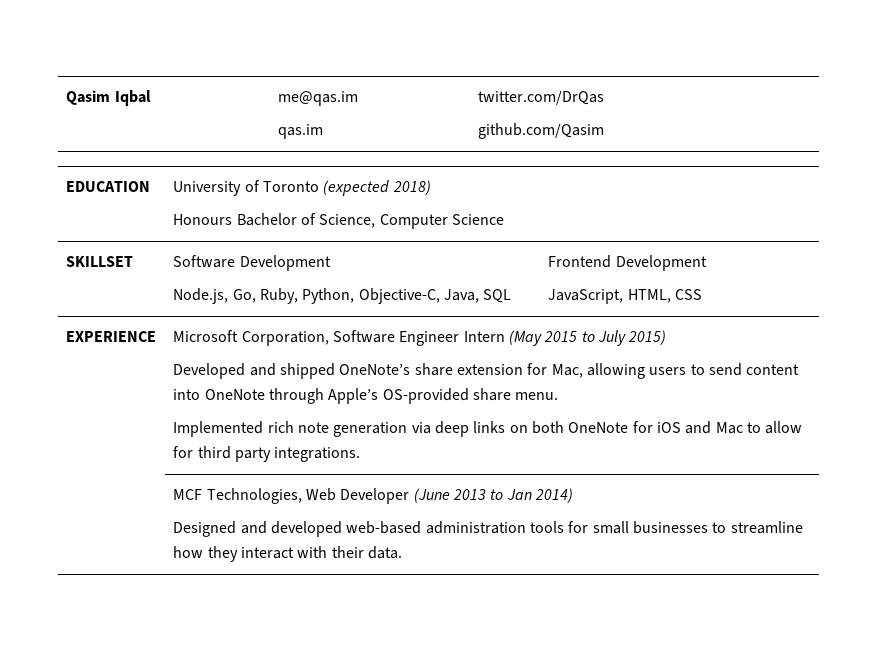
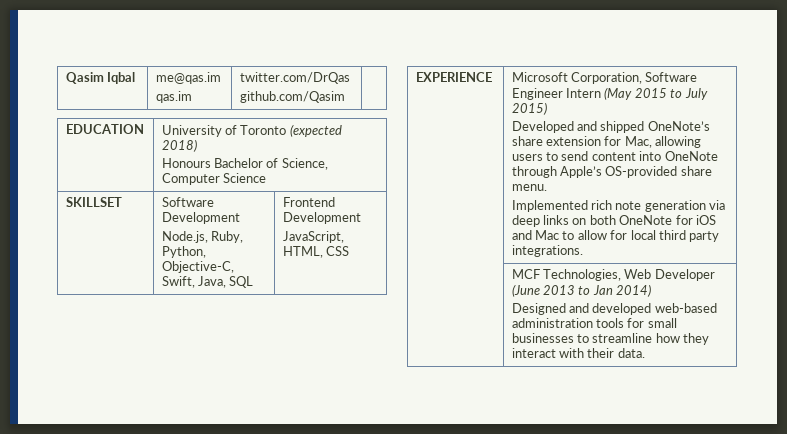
[232,289,256,303] Go, -> (208, 237) none
(440, 296) none -> [161,276,195,288] Swift,
(194, 452) none -> [630,230,656,240] local

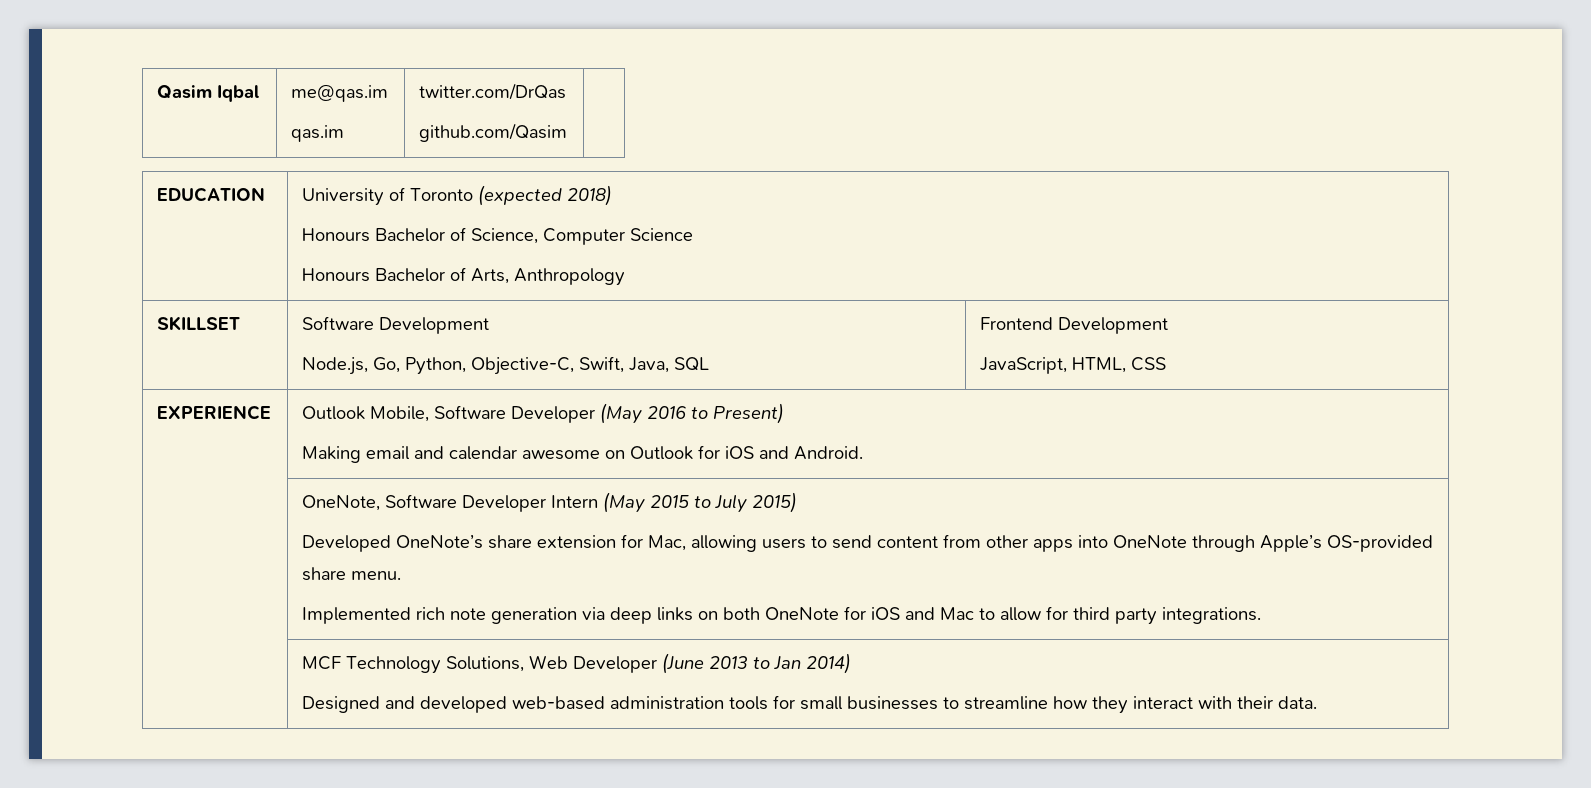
(267, 178) none -> [302,267,626,286] // Honours Bachelor of Arts, Anthropology
[211,231,244,243] Ruby, -> [373,357,401,373] Go,
[511,72,698,84] [511,88,563,100] Microsoft Corporation, Software Engineer -> [302,403,785,424] [302,445,864,463] [302,494,547,512] Outlook Mobile, Software Developer (May 2016 to Present) // Making email and calendar awesome on Outlook for iOS and Android. // | OneNote, Software Developer
[577,121,645,133] and shipped -> (392, 543) none
(636, 156) none -> [943,534,1074,552] from other apps
[630,230,656,240] local -> (1069, 613) none
[543,269,622,281] Technologies, -> [346,656,525,674] Technology Solutions,

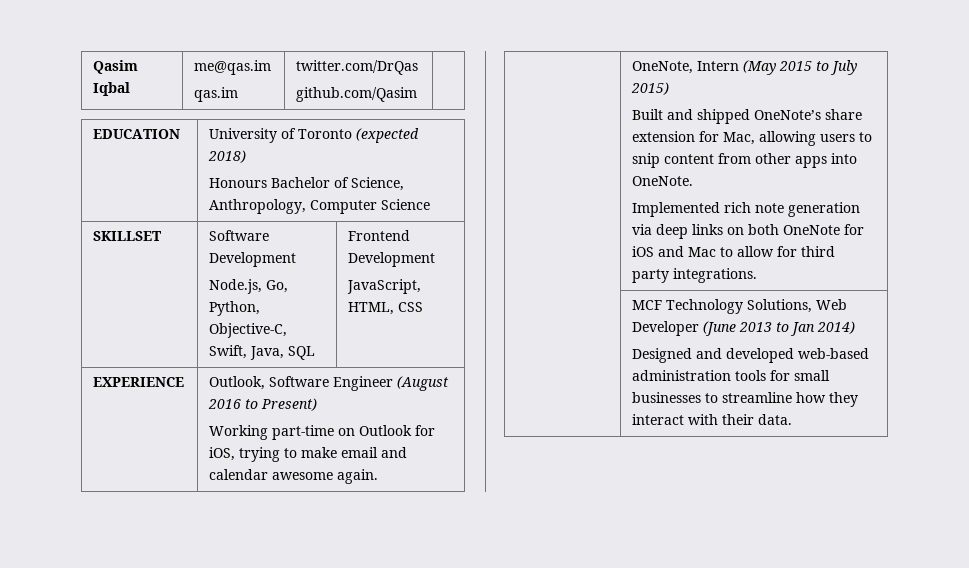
(539, 236) none -> [209,199,307,214] Anthropology,
[302,267,626,286] // Honours Bachelor of Arts, Anthropology -> (431, 204) none
[302,403,785,424] [302,445,864,463] Outlook Mobile, Software Developer (May 2016 to Present) // Making email and calendar awesome on Outlook for iOS and Android. -> [209,376,450,391] [208,398,318,411] [209,425,436,440] [209,447,408,462] [209,469,379,484] Outlook, Software Engineer (August 2016 to Present) // Working part-time on Outlook for iOS, trying to make email and calendar awesome again.
[385,494,547,512] Software Developer -> (694, 67) none
[302,535,392,552] Developed -> [632,109,751,124] Built and shipped
[832,535,873,549] send -> [632,153,661,168] snip
[1113,534,1434,552] [302,567,402,581] OneNote through Apple’s OS-provided share menu. -> [632,176,694,186] OneNote.

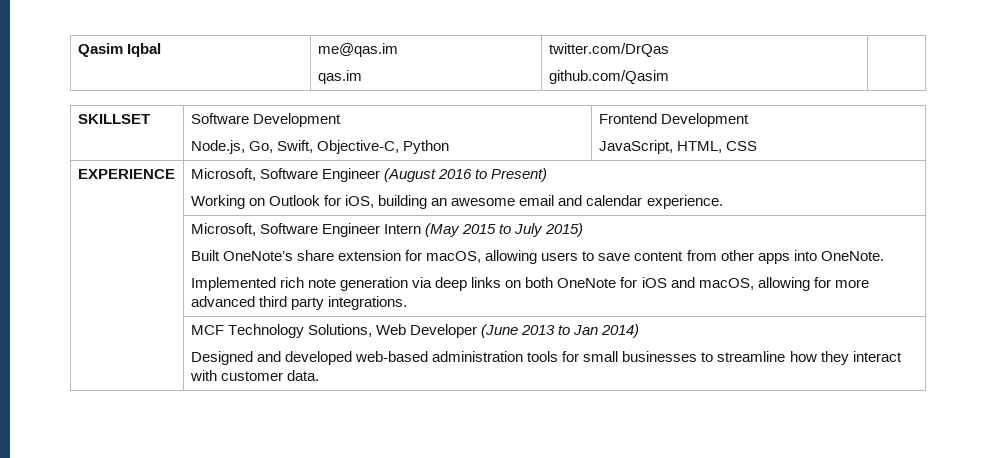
[93,129,181,139] [209,128,420,143] [208,150,247,163] [209,177,405,191] [209,199,431,214] // EDUCATION | University of Toronto (expected 2018) // Honours Bachelor of Science, Anthropology, Computer Science -> (669, 77) none
[209,301,261,316] [209,323,288,338] [209,345,316,360] Python, Objective-C, Swift, Java, SQL -> [277,140,450,154] Swift, Objective-C, Python
[209,376,266,390] Outlook, -> [190,168,256,181] Microsoft,
[272,425,335,440] part-time -> (245, 202) none
[239,447,408,462] [209,469,379,484] [632,61,694,74] trying to make email and calendar awesome again. // | OneNote, -> [378,195,723,209] [190,223,381,237] building an awesome email and calendar experience. // | Microsoft, Software Engineer
[667,109,751,124] and shipped -> (220, 255) none
[723,132,756,145] Mac, -> [426,251,482,263] macOS,
[632,153,661,168] snip -> [598,253,631,261] save
[688,246,798,257] Mac to allow for -> [698,277,869,291] [190,296,255,307] macOS, allowing for more advanced
[722,414,755,425] their -> [221,371,284,381] customer

